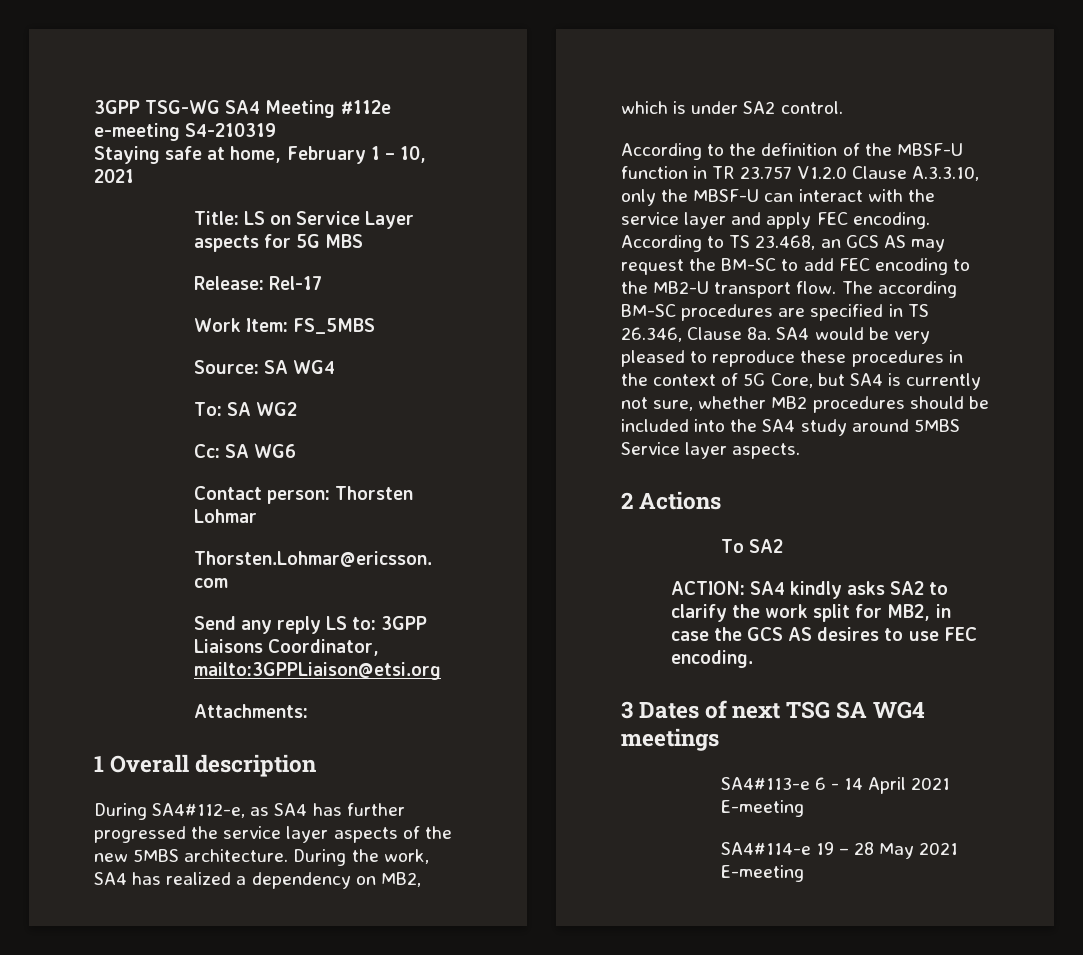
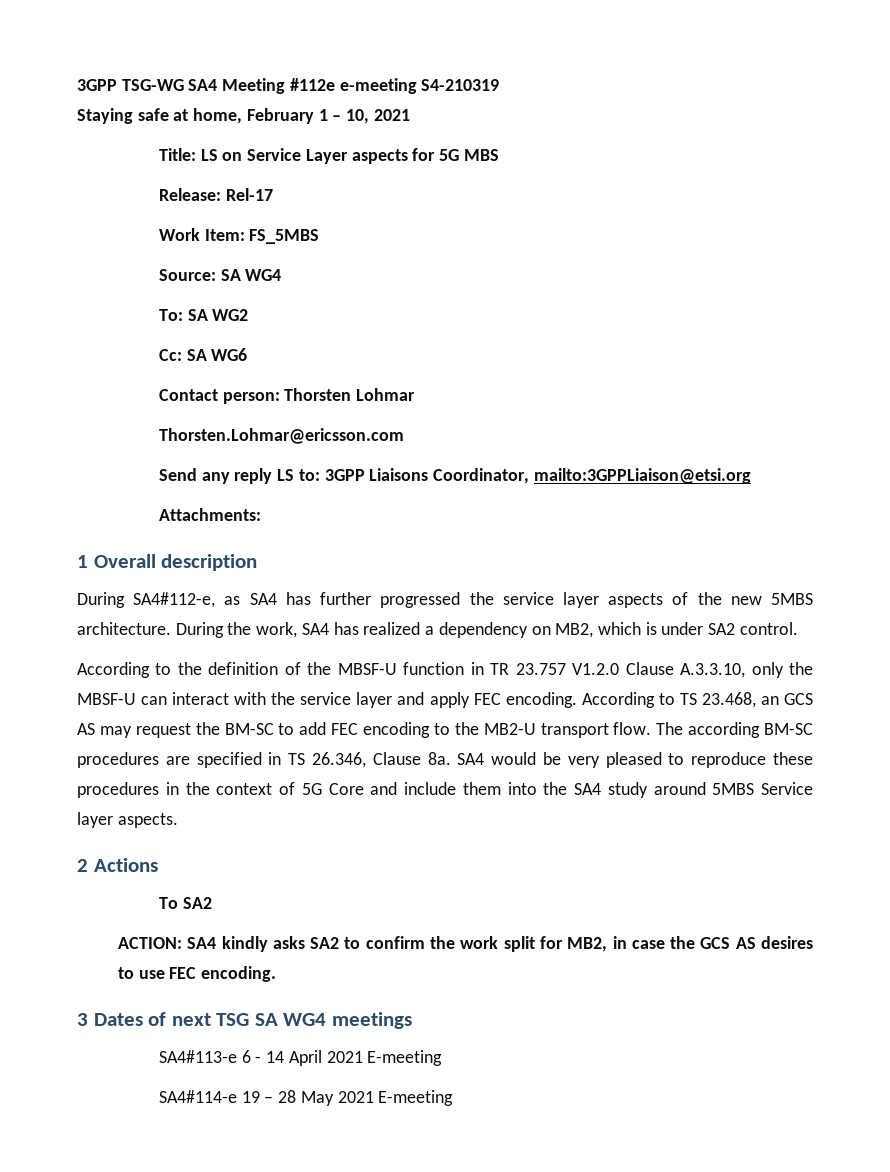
[770,373,982,390] [621,396,989,413] [621,419,689,432] Core, but SA4 is currently not sure, whether MB2 procedures should be included -> [328,782,501,795] Core and include them
[670,604,727,622] clarify -> [365,936,425,949] confirm

